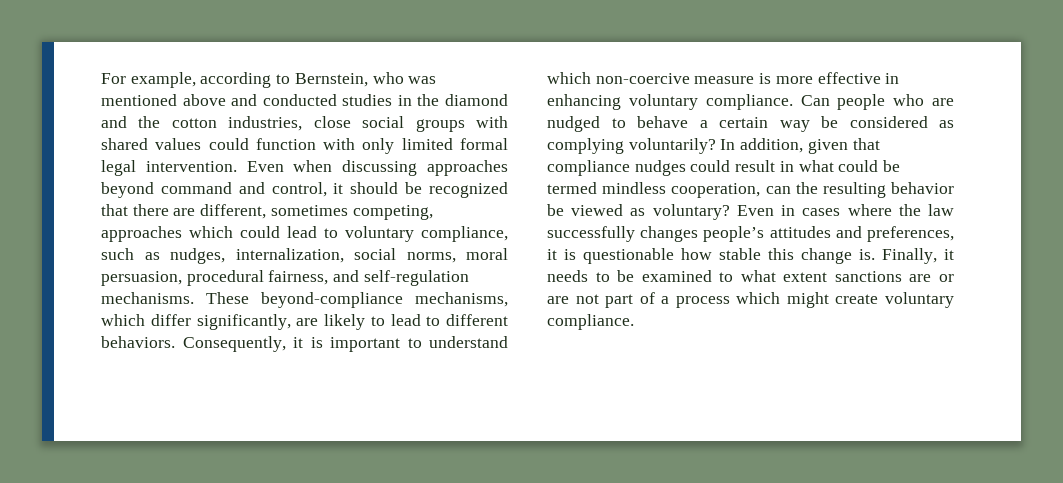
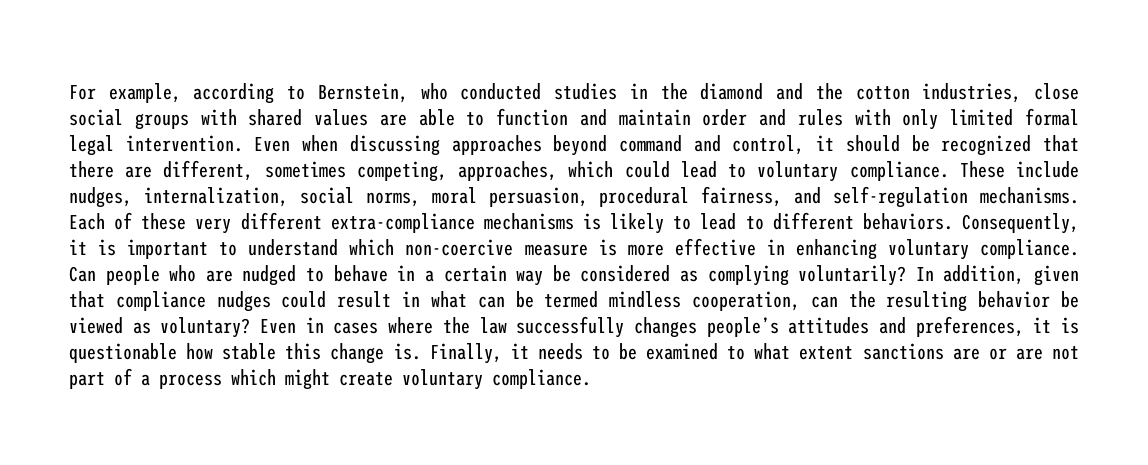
[408,76,437,84] [101,94,258,106] was mentioned above and -> (448, 91) none
[208,138,316,150] could function -> [379,108,843,126] are able to function and maintain order and rules
[101,226,182,242] approaches -> [458,161,558,181] approaches,
[421,226,508,242] [101,248,160,260] compliance, such as -> [849,161,1080,181] compliance. These include
[206,292,508,308] [101,314,319,330] These beyond-compliance mechanisms, which differ significantly, are -> [69,212,601,234] Each of these very different extra-compliance mechanisms is
(688, 122) none -> [397,265,416,281] in
[838,160,879,172] could -> [477,296,505,308] can

